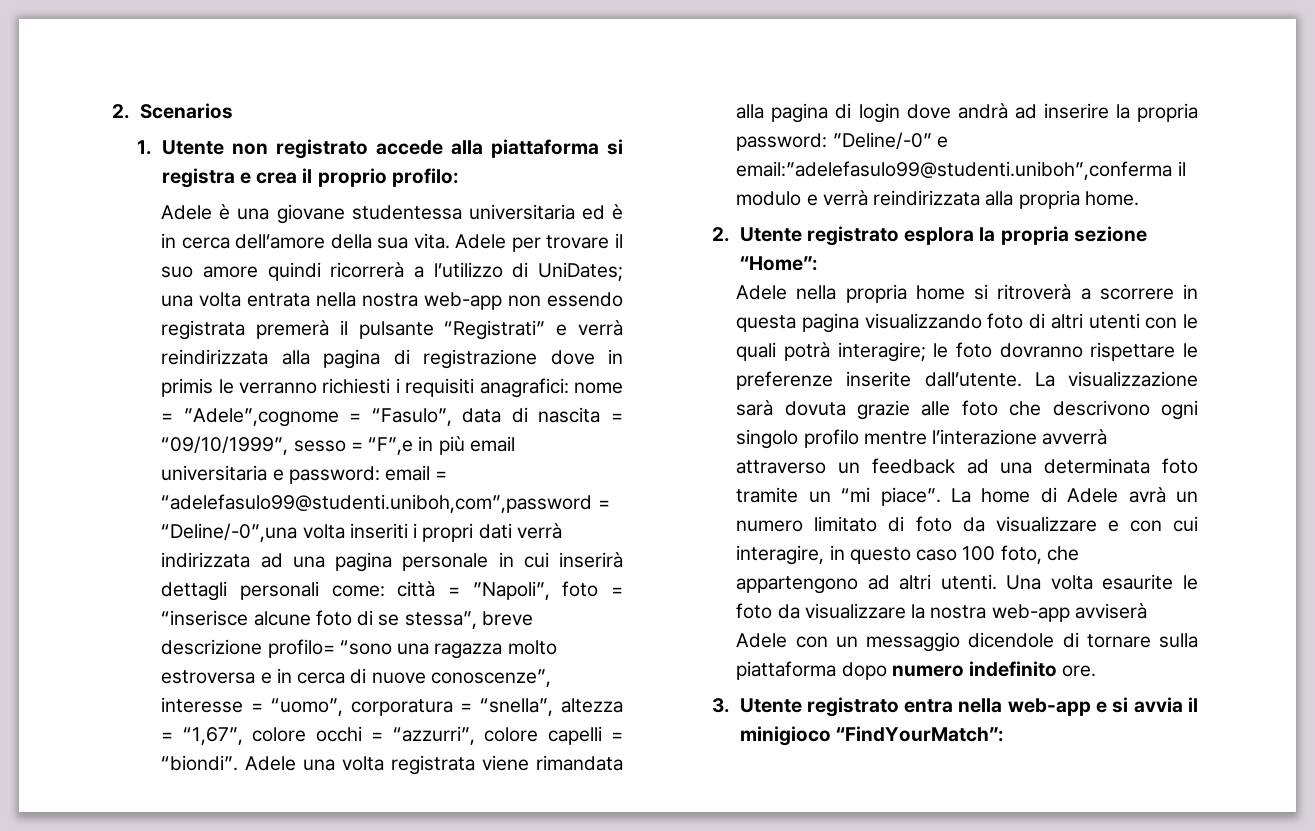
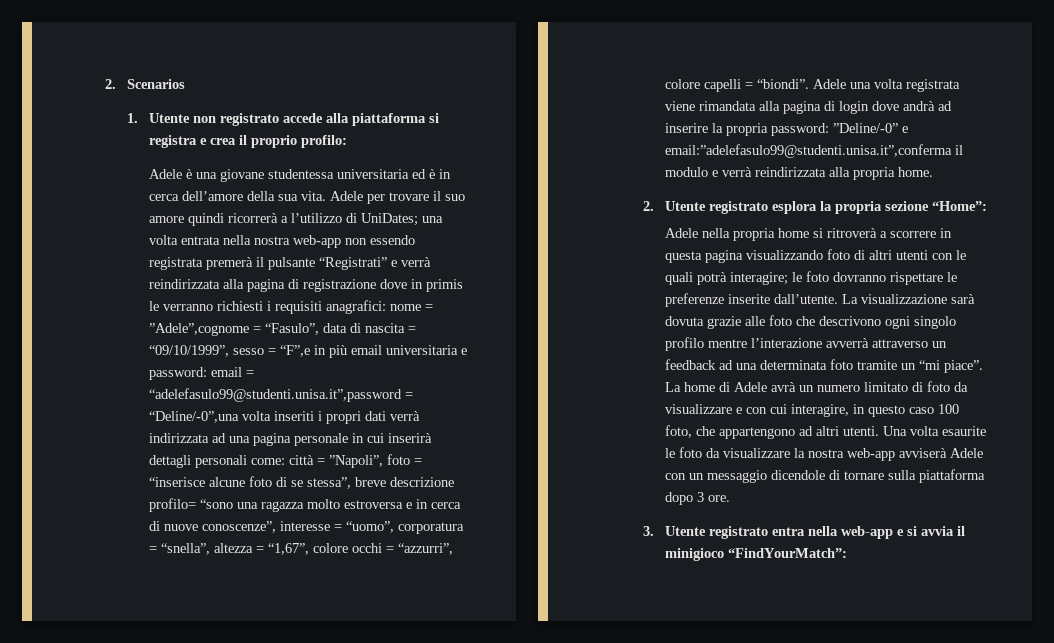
[161,494,593,513] “adelefasulo99@studenti.uniboh,com”,password -> [149,388,403,402] “adelefasulo99@studenti.unisa.it”,password
[736,161,1173,180] email:”adelefasulo99@studenti.uniboh”,conferma -> [665,144,953,158] email:”adelefasulo99@studenti.unisa.it”,conferma
[891,661,1058,677] numero indefinito -> [697,492,705,502] 3

